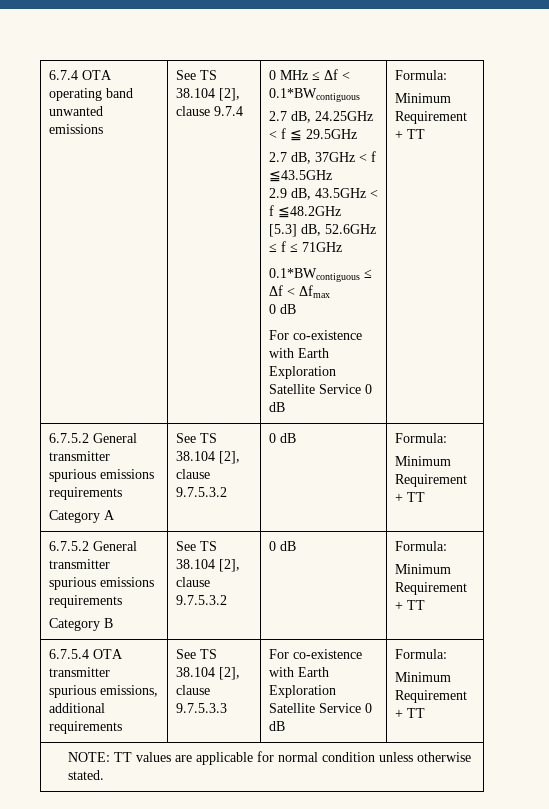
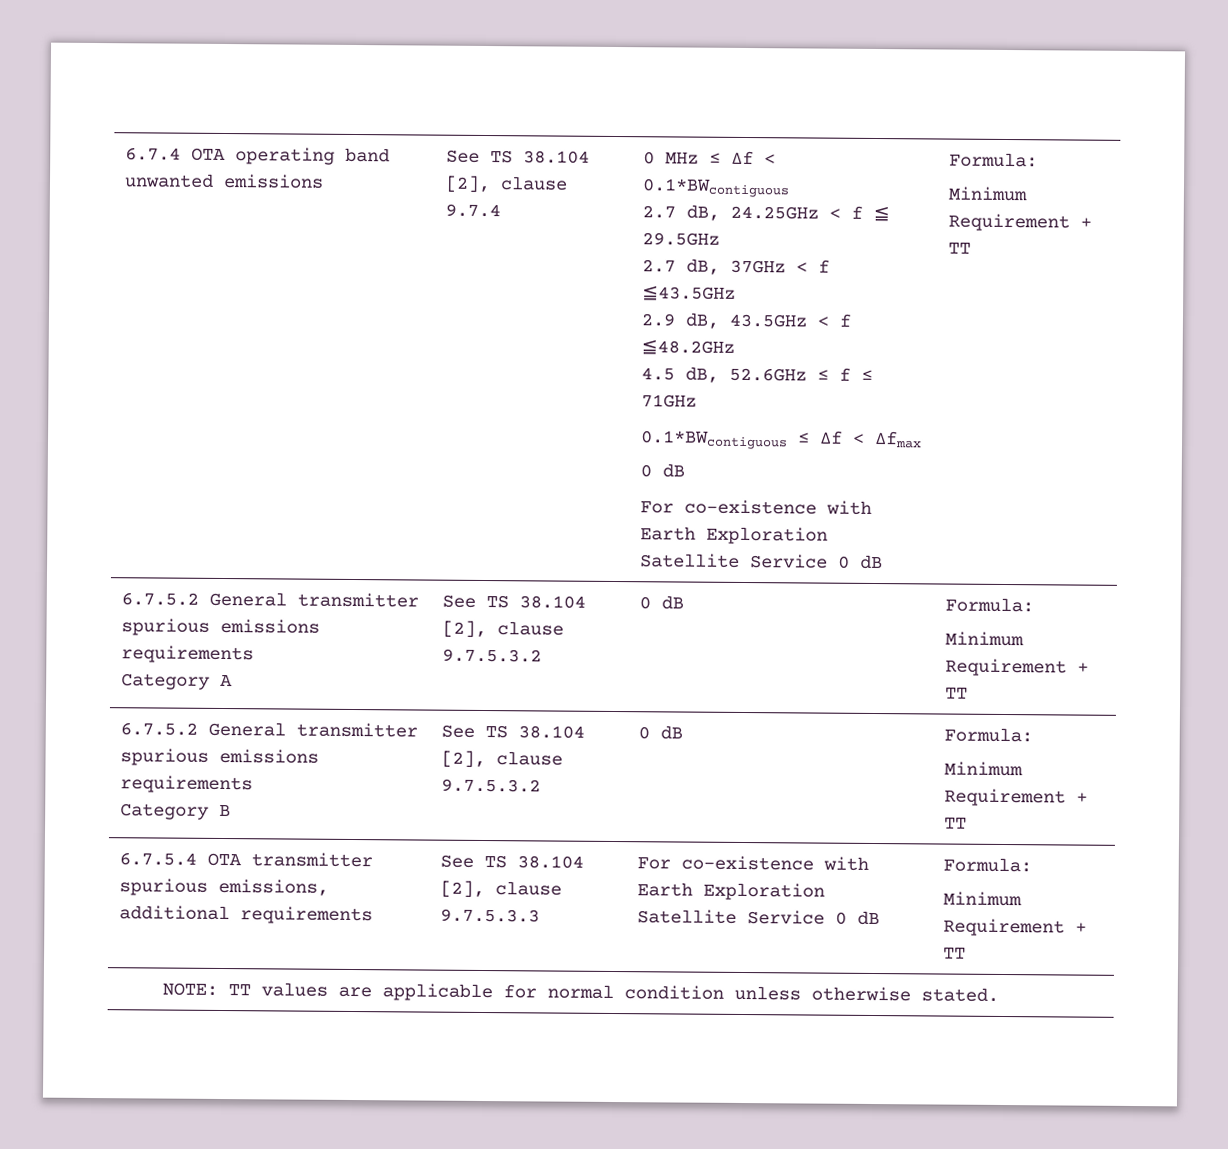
[268,224,297,237] [5.3] -> [641,367,676,381] 4.5

